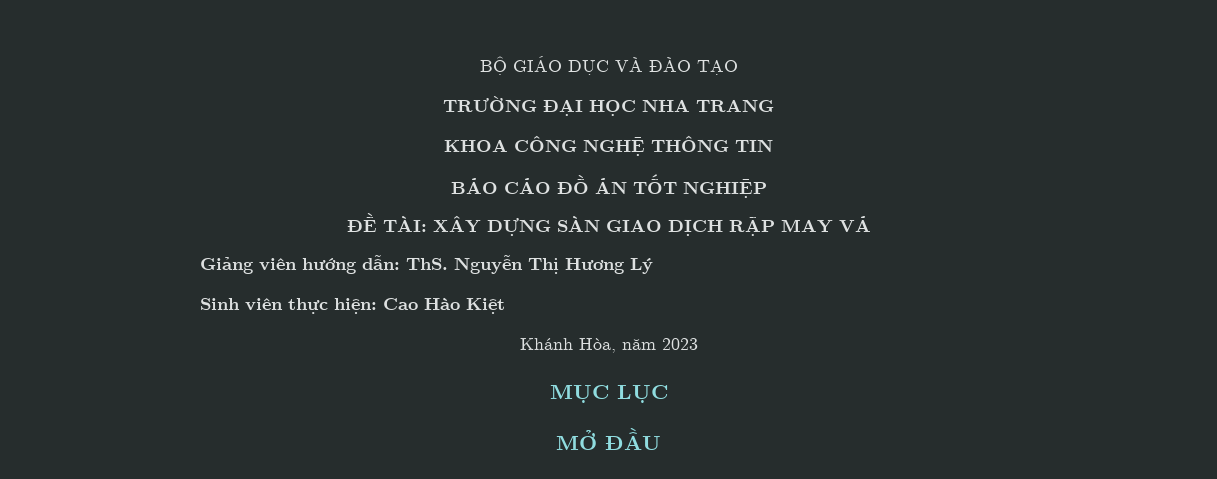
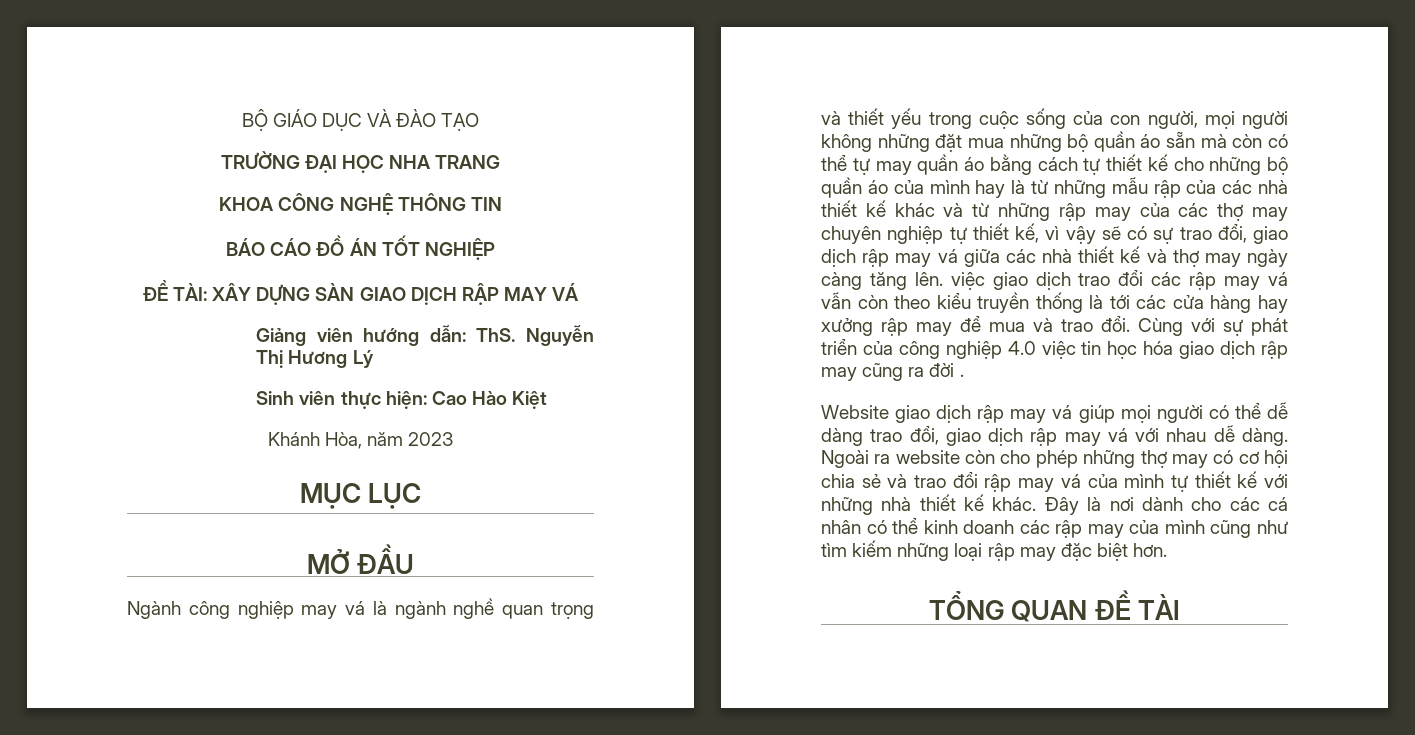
(661, 439) none -> [127,598,594,619] [821,108,1288,129] [821,131,1288,152] [821,154,1288,175] [821,177,1288,198] [821,200,1288,221] [821,223,1288,244] [821,246,1288,267] [821,269,1288,290] [821,292,1288,313] [821,315,1288,336] [821,338,1288,359] [821,363,964,381] [821,402,1288,423] [821,425,1288,446] [821,450,1288,468] [821,471,1288,492] [821,494,1288,515] [821,517,1288,538] [821,540,1168,561] [929,590,1180,622] // Ngành công nghiệp may vá là ngành nghề quan trọng và thiết yếu trong cuộc sống của con người, mọi người không những đặt mua những bộ quần áo sẵn mà còn có thể tự may quần áo bằng cách tự thiết kế cho những bộ quần áo của mình hay là từ những mẫu rập của các nhà thiết kế khác và từ những rập may của các thợ may chuyên nghiệp tự thiết kế, vì vậy sẽ có sự trao đổi, giao dịch rập may vá giữa các nhà thiết kế và thợ may ngày càng tăng lên. việc giao dịch trao đổi các rập may vá vẫn còn theo kiểu truyền thống là tới các cửa hàng hay xưởng rập may để mua và trao đổi. Cùng với sự phát triển của công nghiệp 4.0 việc tin học hóa giao dịch rập may cũng ra đời . // Website giao dịch rập may vá giúp mọi người có thể dễ dàng trao đổi, giao dịch rập may vá với nhau dễ dàng. Ngoài ra website còn cho phép những thợ may có cơ hội chia sẻ và trao đổi rập may vá của mình tự thiết kế với những nhà thiết kế khác. Đây là nơi dành cho các cá nhân có thể kinh doanh các rập may của mình cũng như tìm kiếm những loại rập may đặc biệt hơn. // TỔNG QUAN ĐỀ TÀI

